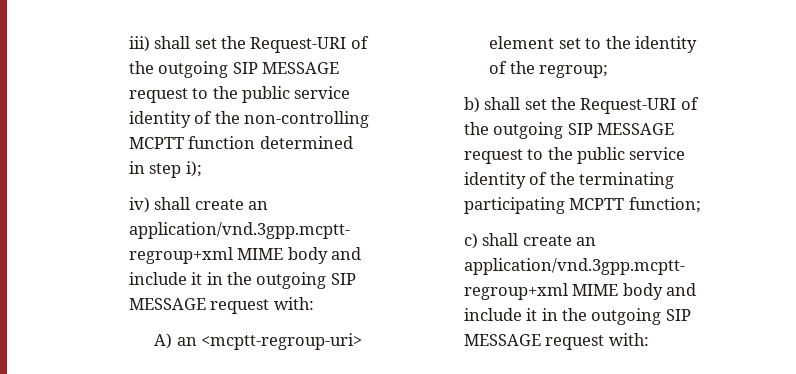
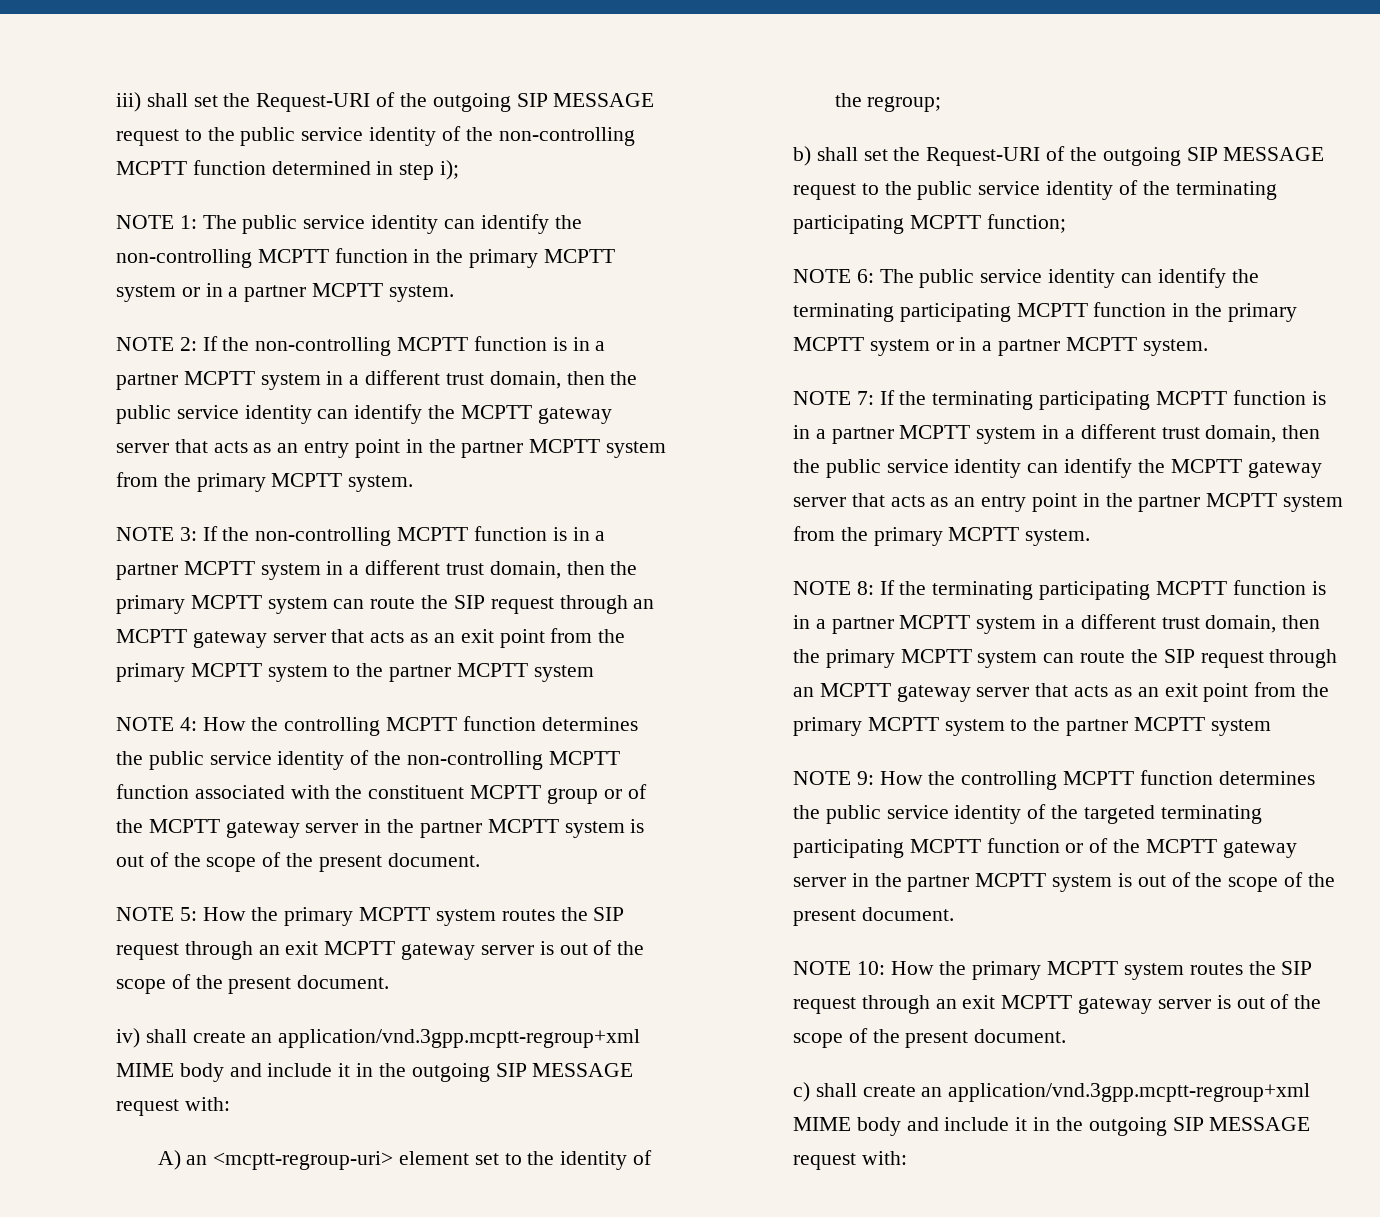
(202, 169) none -> [116,214,582,234] [116,248,615,268] [116,283,454,302] [116,336,606,356] [116,370,638,390] [116,404,612,424] [116,439,666,458] [116,472,414,492] [116,526,606,546] [116,560,638,580] [116,595,655,614] [116,628,626,648] [116,663,594,682] [116,716,638,736] [116,750,620,770] [116,784,647,804] [116,819,645,838] [116,852,480,872] [116,907,625,926] [116,940,645,960] [116,974,390,994] // NOTE 1: The public service identity can identify the non-controlling MCPTT function in the primary MCPTT system or in a partner MCPTT system. // NOTE 2: If the non-controlling MCPTT function is in a partner MCPTT system in a different trust domain, then the public service identity can identify the MCPTT gateway server that acts as an entry point in the partner MCPTT system from the primary MCPTT system. // NOTE 3: If the non-controlling MCPTT function is in a partner MCPTT system in a different trust domain, then the primary MCPTT system can route the SIP request through an MCPTT gateway server that acts as an exit point from the primary MCPTT system to the partner MCPTT system // NOTE 4: How the controlling MCPTT function determines the public service identity of the non-controlling MCPTT function associated with the constituent MCPTT group or of the MCPTT gateway server in the partner MCPTT system is out of the scope of the present document. // NOTE 5: How the primary MCPTT system routes the SIP request through an exit MCPTT gateway server is out of the scope of the present document.
(701, 205) none -> [793,268,1259,288] [793,302,1297,322] [793,337,1208,356] [793,390,1326,410] [793,424,1321,444] [793,458,1322,478] [793,493,1343,512] [793,526,1091,546] [793,580,1326,600] [793,614,1321,634] [793,649,1338,668] [793,682,1329,702] [793,717,1271,736] [793,770,1315,790] [793,804,1262,824] [793,838,1297,858] [793,872,1335,892] [793,907,954,926] [793,961,1313,980] [793,994,1322,1014] [793,1028,1067,1048] // NOTE 6: The public service identity can identify the terminating participating MCPTT function in the primary MCPTT system or in a partner MCPTT system. // NOTE 7: If the terminating participating MCPTT function is in a partner MCPTT system in a different trust domain, then the public service identity can identify the MCPTT gateway server that acts as an entry point in the partner MCPTT system from the primary MCPTT system. // NOTE 8: If the terminating participating MCPTT function is in a partner MCPTT system in a different trust domain, then the primary MCPTT system can route the SIP request through an MCPTT gateway server that acts as an exit point from the primary MCPTT system to the partner MCPTT system // NOTE 9: How the controlling MCPTT function determines the public service identity of the targeted terminating participating MCPTT function or of the MCPTT gateway server in the partner MCPTT system is out of the scope of the present document. // NOTE 10: How the primary MCPTT system routes the SIP request through an exit MCPTT gateway server is out of the scope of the present document.

